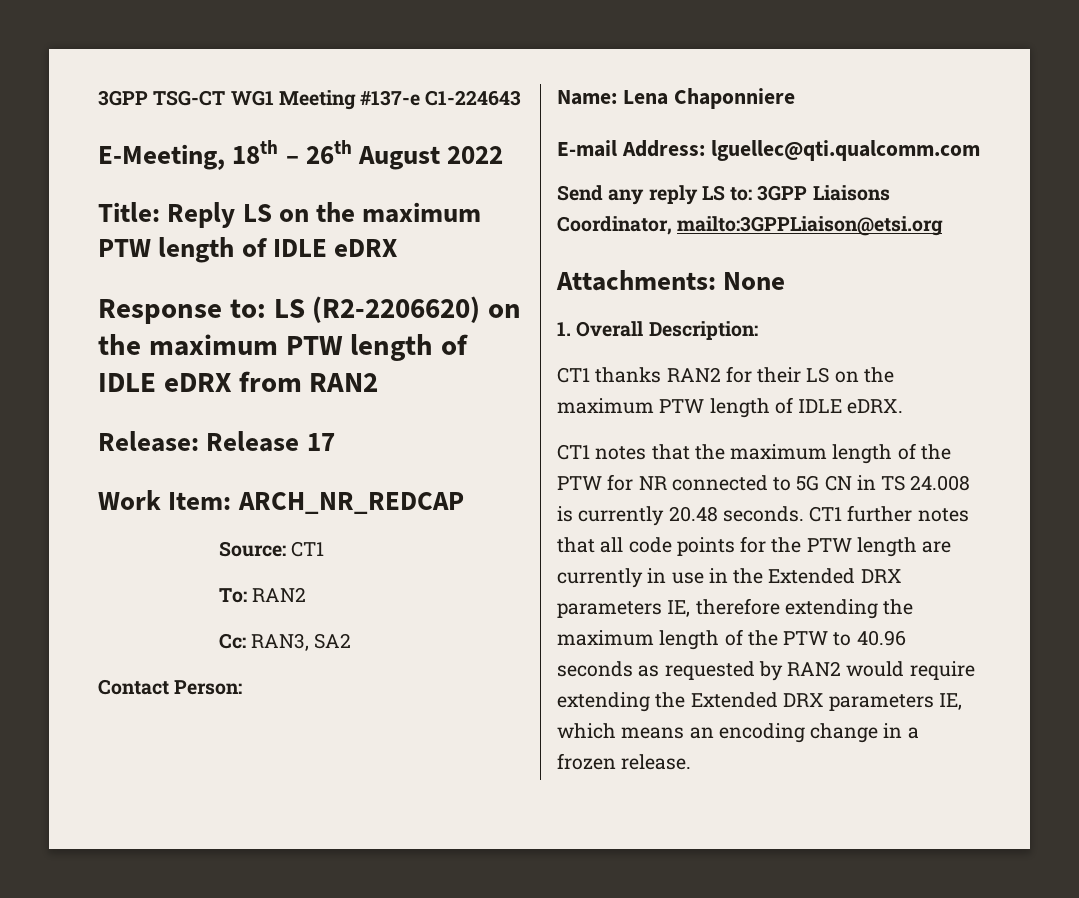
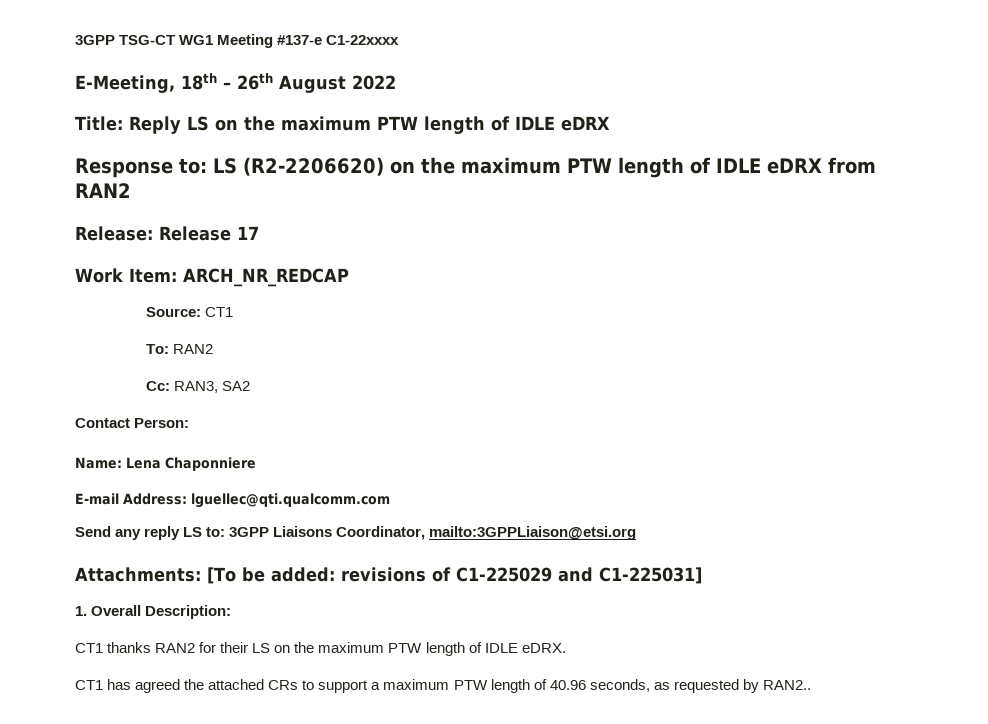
[425,90,522,106] C1-224643 -> [326,35,400,45] C1-22xxxx
[556,270,786,291] Attachments: None -> [75,567,702,584] Attachments: [To be added: revisions of C1-225029 and C1-225031]
[595,443,951,464] [557,474,971,491] [557,505,969,526] [557,536,952,557] [557,568,902,588] [557,598,914,619] [557,629,906,650] [557,661,975,681] [557,692,963,712] [557,723,919,743] [557,753,692,770] notes that the maximum length of the PTW for NR connected to 5G CN in TS 24.008 is currently 20.48 seconds. CT1 further notes that all code points for the PTW length are currently in use in the Extended DRX parameters IE, therefore extending the maximum length of the PTW to 40.96 seconds as requested by RAN2 would require extending the Extended DRX parameters IE, which means an encoding change in a frozen release. -> [107,679,811,693] has agreed the attached CRs to support a maximum PTW length of 40.96 seconds, as requested by RAN2..

